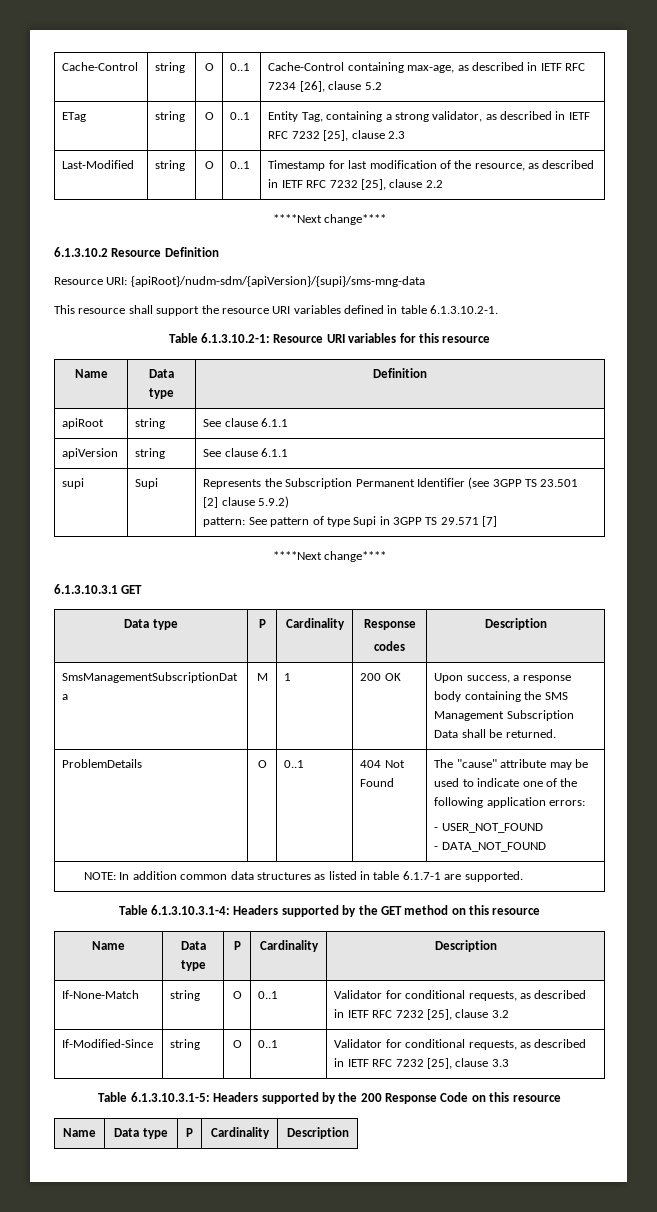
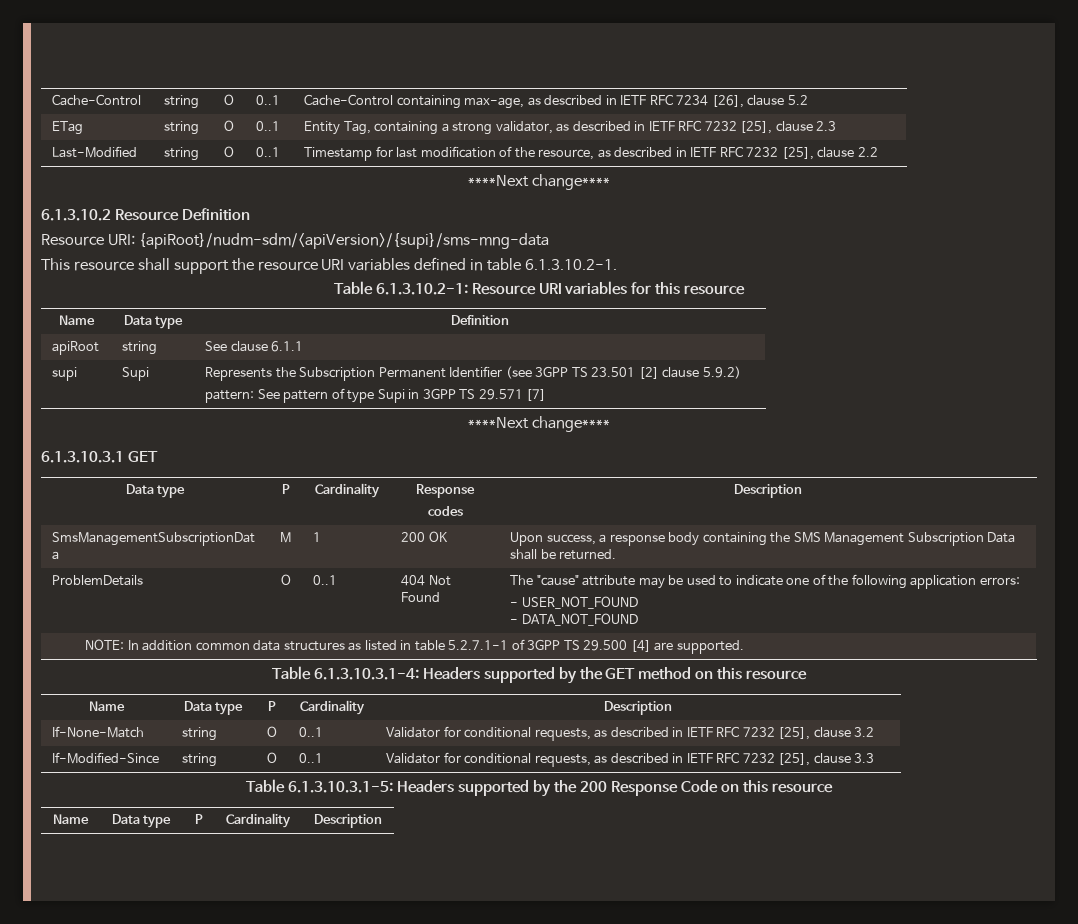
[130,276,425,287] {apiRoot}/nudm-sdm/{apiVersion}/{supi}/sms-mng-data -> [138,233,549,249] {apiRoot}/nudm-sdm/<apiVersion>/{supi}/sms-mng-data
[62,448,119,459] [135,448,166,459] [203,448,289,457] // apiVersion | string | See clause 6.1.1 -> (304, 346) none
[402,871,441,880] 6.1.7-1 -> [448,639,651,652] 5.2.7.1-1 of 3GPP TS 29.500 [4]

